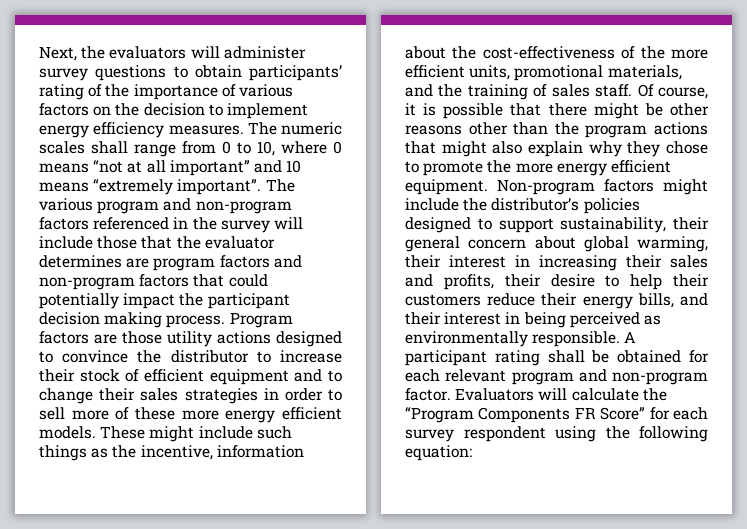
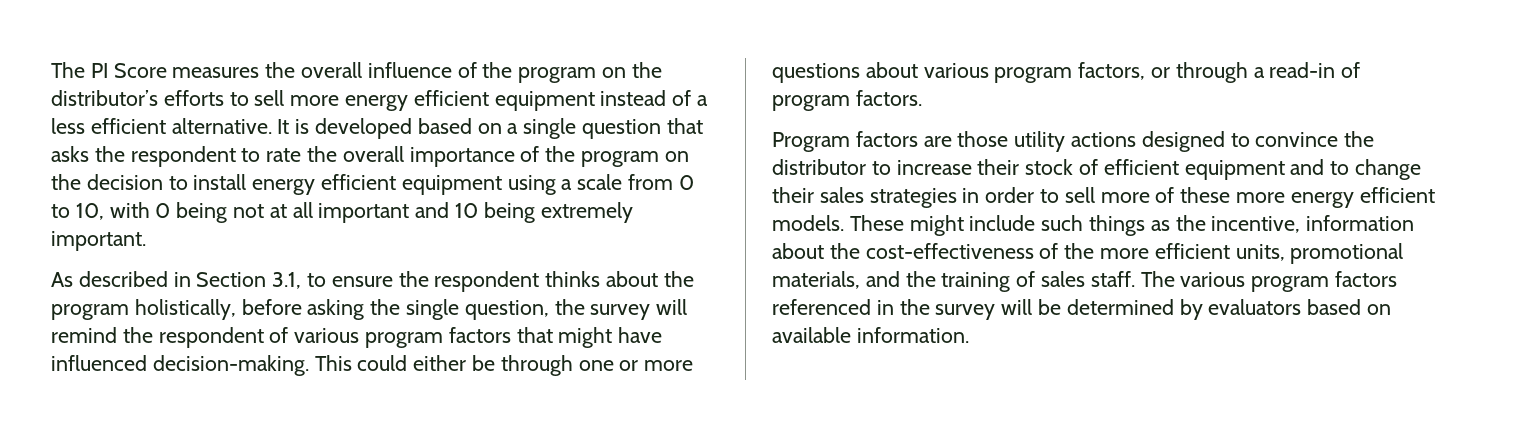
[39,46,306,61] [39,65,342,81] [39,84,293,100] [39,103,308,119] [39,122,342,138] [39,141,342,157] [39,160,124,173] Next, the evaluators will administer survey questions to obtain participants’ rating of the importance of various factors on the decision to implement energy efficiency measures. The numeric scales shall range from 0 to 10, where 0 means “not -> [51,62,662,83] [51,90,709,111] [51,118,703,139] [51,146,689,167] [51,174,694,195] [51,202,265,223] The PI Score measures the overall influence of the program on the distributor’s efforts to sell more energy efficient equipment instead of a less efficient alternative. It is developed based on a single question that asks the respondent to rate the overall importance of the program on the decision to install energy efficient equipment using a scale from 0 to 10, with 0 being not
[169,160,250,176] important” -> [318,203,410,223] important
[39,179,295,195] [39,198,292,214] [39,217,303,233] [39,236,275,249] [39,255,302,271] [39,274,268,290] [39,293,290,309] [39,312,226,328] means “extremely important”. The various program and non-program factors referenced in the survey will include those that the evaluator determines are program factors and non-program factors that could potentially impact the participant decision making process. -> [483,202,633,223] [51,231,146,251] [51,271,694,292] [51,299,688,320] [51,327,663,348] [51,355,694,376] [772,62,1361,83] [772,90,922,111] being extremely important. // As described in Section 3.1, to ensure the respondent thinks about the program holistically, before asking the single question, the survey will remind the respondent of various program factors that might have influenced decision-making. This could either be through one or more questions about various program factors, or through a read-in of program factors. //
[637,84,708,99] [405,103,709,119] [405,122,708,138] [405,141,708,157] [405,160,671,176] [405,179,708,195] [405,198,640,214] [405,217,709,233] [405,236,708,252] [405,255,708,271] [405,274,709,290] [405,293,708,309] [405,312,661,328] [405,331,637,347] [405,350,709,366] [405,369,708,385] [405,388,667,401] [405,407,708,423] [405,426,708,442] [405,445,472,461] Of course, it is possible that there might be other reasons other than the program actions that might also explain why they chose to promote the more energy efficient equipment. Non-program factors might include the distributor’s policies designed to support sustainability, their general concern about global warming, their interest in increasing their sales and profits, their desire to help their customers reduce their energy bills, and their interest in being perceived as environmentally responsible. A participant rating shall be obtained for each relevant program and non-program factor. Evaluators will calculate the “Program Components FR Score” for each survey respondent using the following equation: -> [1140,271,1398,292] [772,299,1392,320] [772,327,969,343] The various program factors referenced in the survey will be determined by evaluators based on available information.

